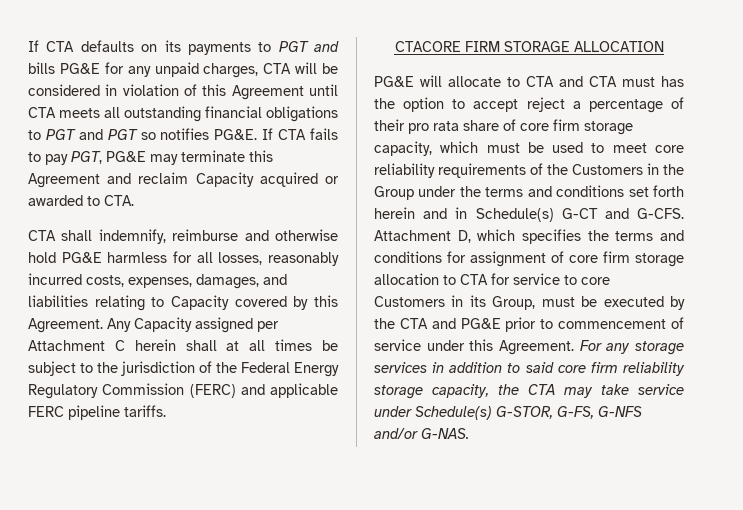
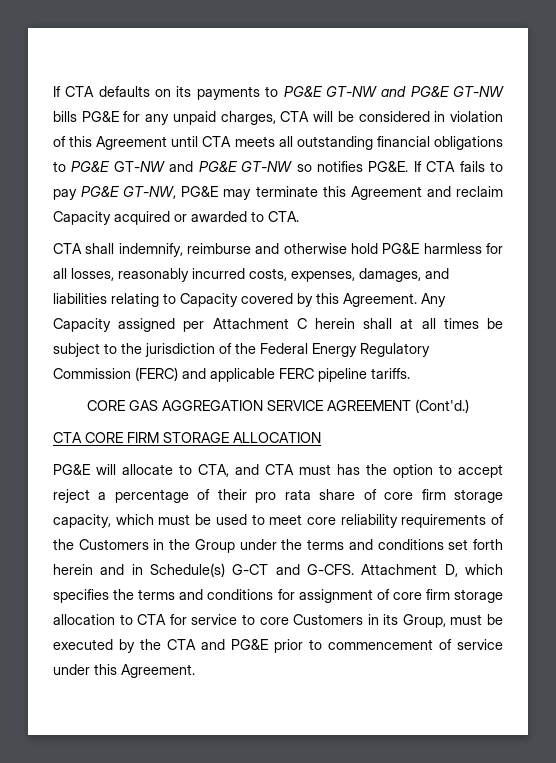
[278,41,339,52] PGT and -> [283,86,505,97] PG&E GT-NW and PG&E GT-NW
[45,129,138,140] PGT and PGT -> [71,161,293,172] PG&E GT-NW and PG&E GT-NW
[71,151,102,164] PGT, -> [81,186,177,199] PG&E GT-NW,
[394,41,461,52] CTACORE -> [87,399,469,413] [53,432,123,443] CORE GAS AGGREGATION SERVICE AGREEMENT (Cont'd.) // CTA CORE
[526,76,554,87] CTA -> [198,464,229,477] CTA,
[579,340,684,355] [374,362,685,376] [374,384,684,399] [374,406,642,420] [374,428,469,439] For any storage services in addition to said core firm reliability storage capacity, the CTA may take service under Schedule(s) G-STOR, G-FS, G-NFS and/or G-NAS. -> (195, 671) none

